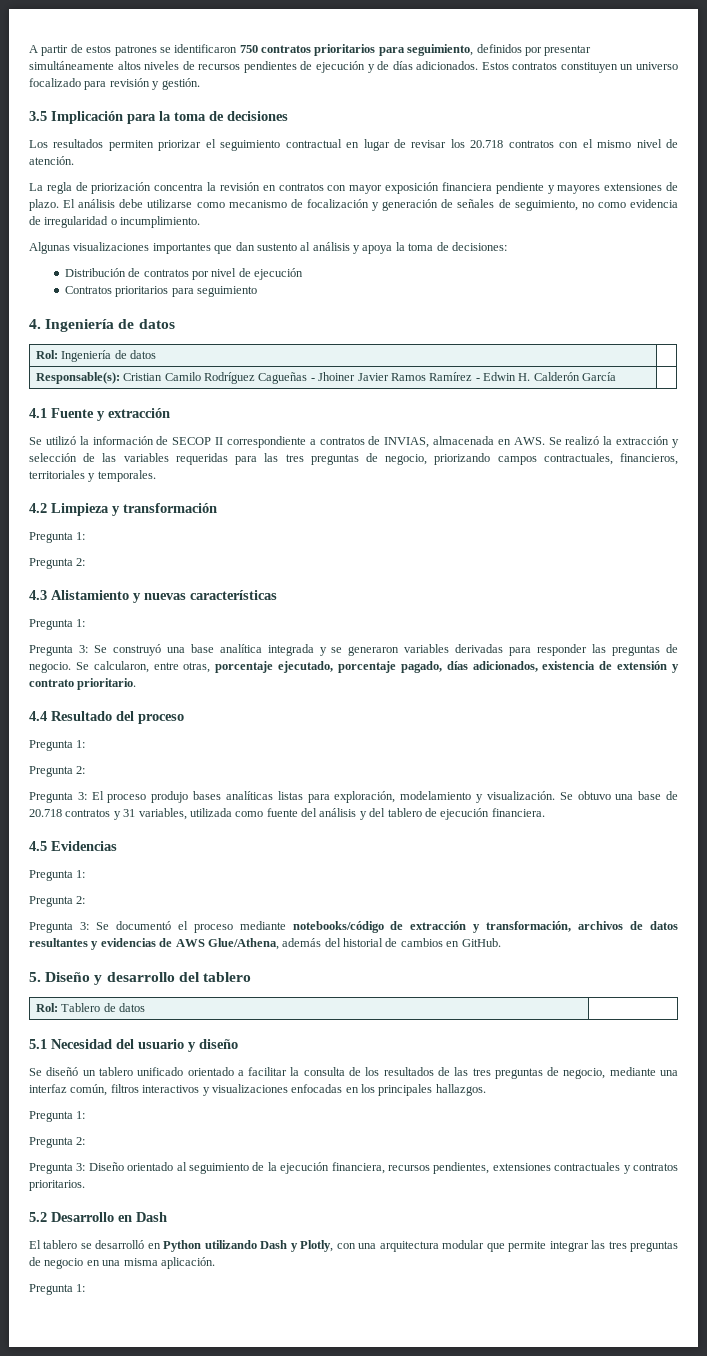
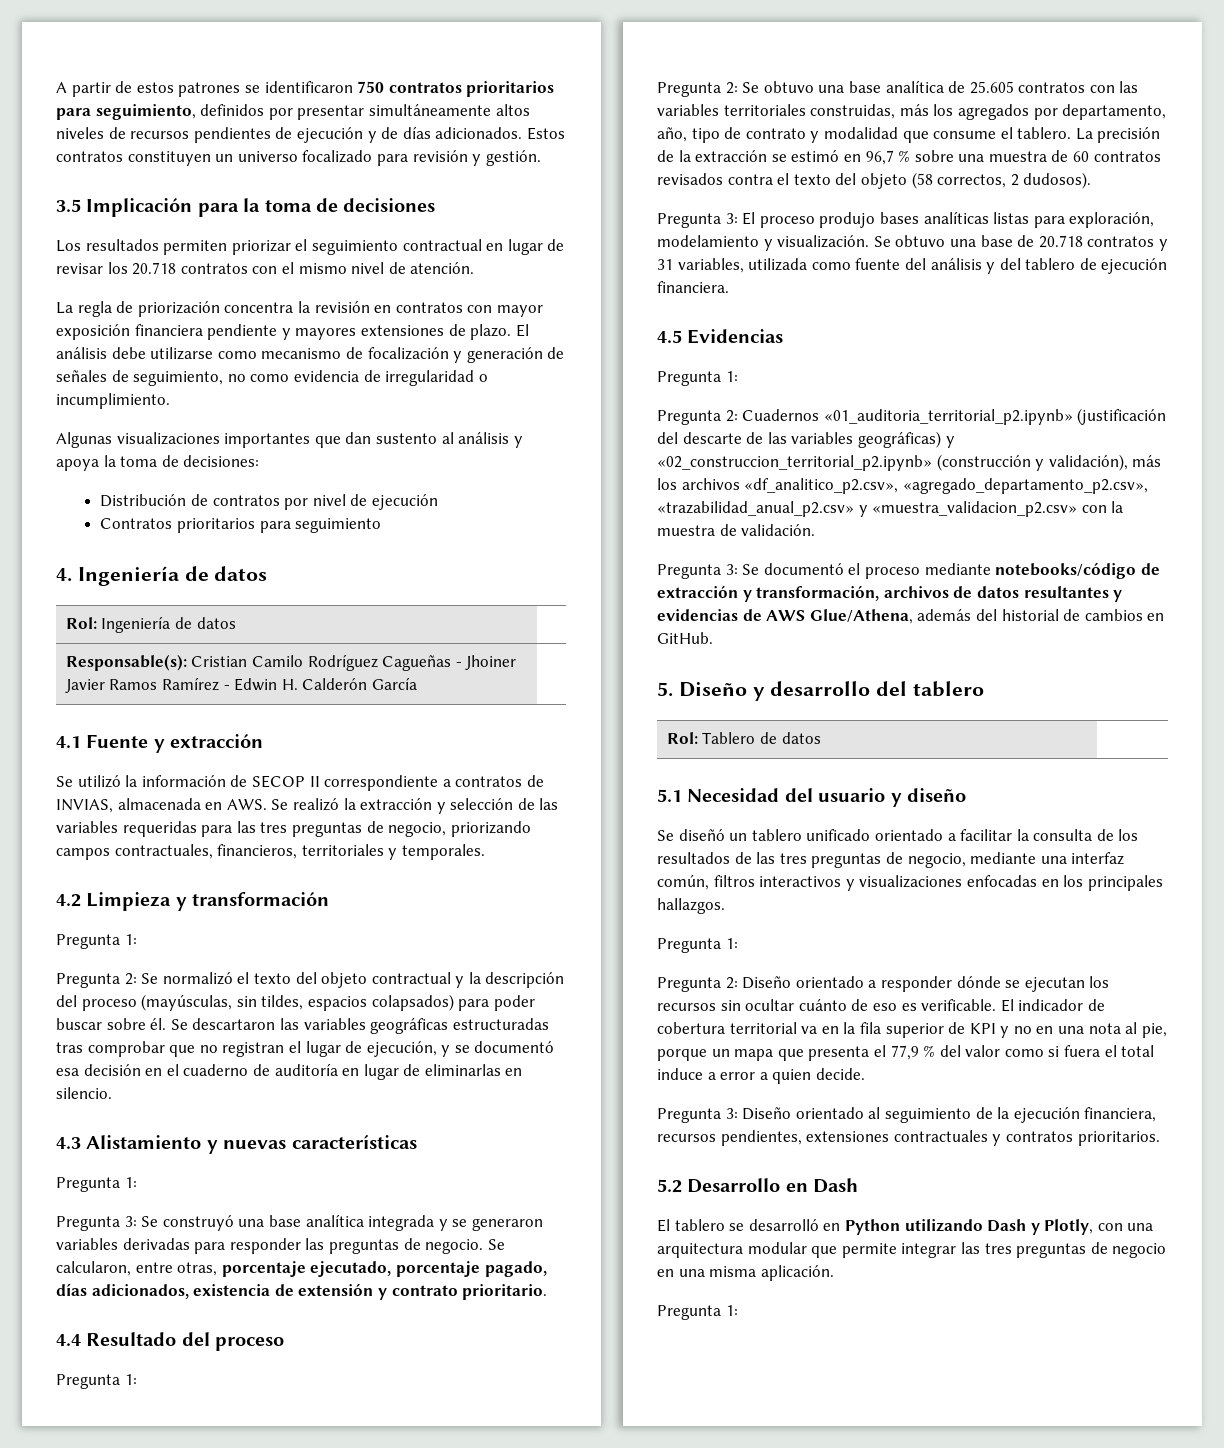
(86, 562) none -> [141,972,565,988] [56,994,535,1011] [56,1018,549,1034] [56,1041,555,1057] [56,1063,523,1080] [56,1087,112,1099] Se normalizó el texto del objeto contractual y la descripción del proceso (mayúsculas, sin tildes, espacios colapsados) para poder buscar sobre él. Se descartaron las variables geográficas estructuradas tras comprobar que no registran el lugar de ejecución, y se documentó esa decisión en el cuaderno de auditoría en lugar de eliminarlas en silencio.
(86, 770) none -> [742,80,1139,94] [657,104,1167,120] [657,127,1161,143] [657,150,1161,165] [657,172,1092,189] Se obtuvo una base analítica de 25.605 contratos con las variables territoriales construidas, más los agregados por departamento, año, tipo de contrato y modalidad que consume el tablero. La precisión de la extracción se estimó en 96,7 % sobre una muestra de 60 contratos revisados contra el texto del objeto (58 correctos, 2 dudosos).
(86, 900) none -> [742,408,1167,425] [657,431,955,448] [657,454,1162,471] [657,478,1148,494] [657,501,1124,517] [657,524,816,536] Cuadernos «01_auditoria_territorial_p2.ipynb» (justificación del descarte de las variables geográficas) y «02_construccion_territorial_p2.ipynb» (construcción y validación), más los archivos «df_analitico_p2.csv», «agregado_departamento_p2.csv», «trazabilidad_anual_p2.csv» y «muestra_validacion_p2.csv» con la muestra de validación.
(86, 1141) none -> [742,976,1110,992] [657,999,1105,1012] [657,1022,1167,1038] [657,1045,1155,1061] [657,1068,865,1084] Diseño orientado a responder dónde se ejecutan los recursos sin ocultar cuánto de eso es verificable. El indicador de cobertura territorial va en la fila superior de KPI y no en una nota al pie, porque un mapa que presenta el 77,9 % del valor como si fuera el total induce a error a quien decide.

